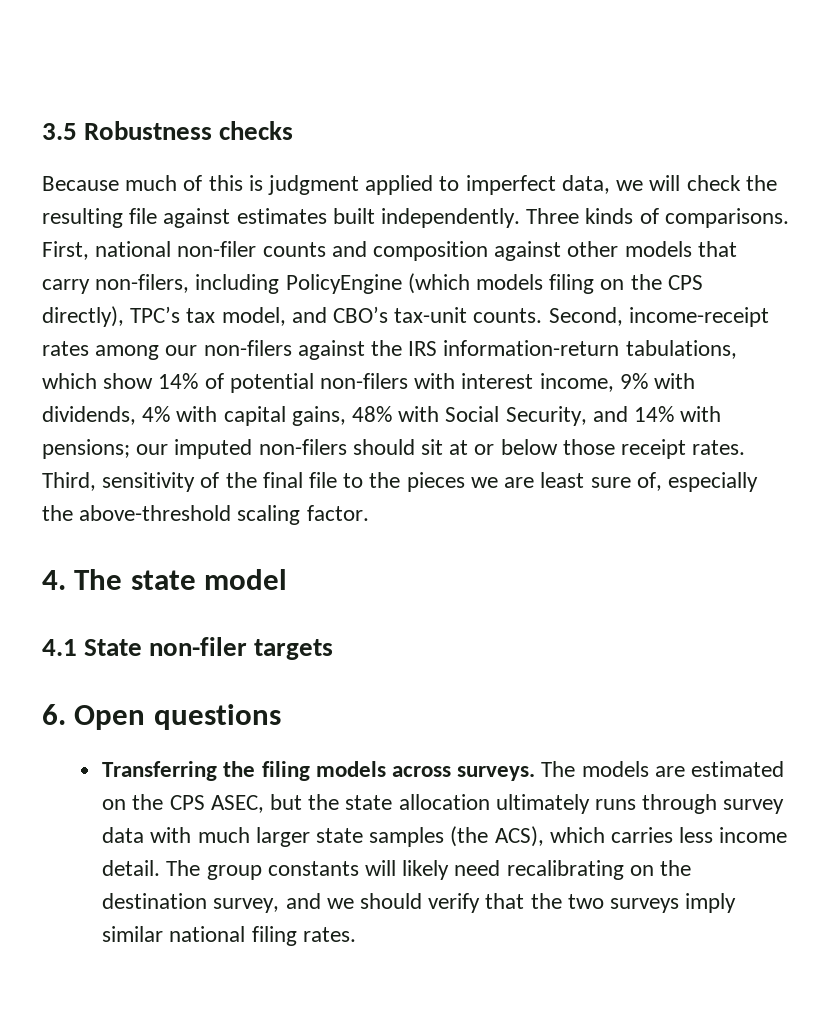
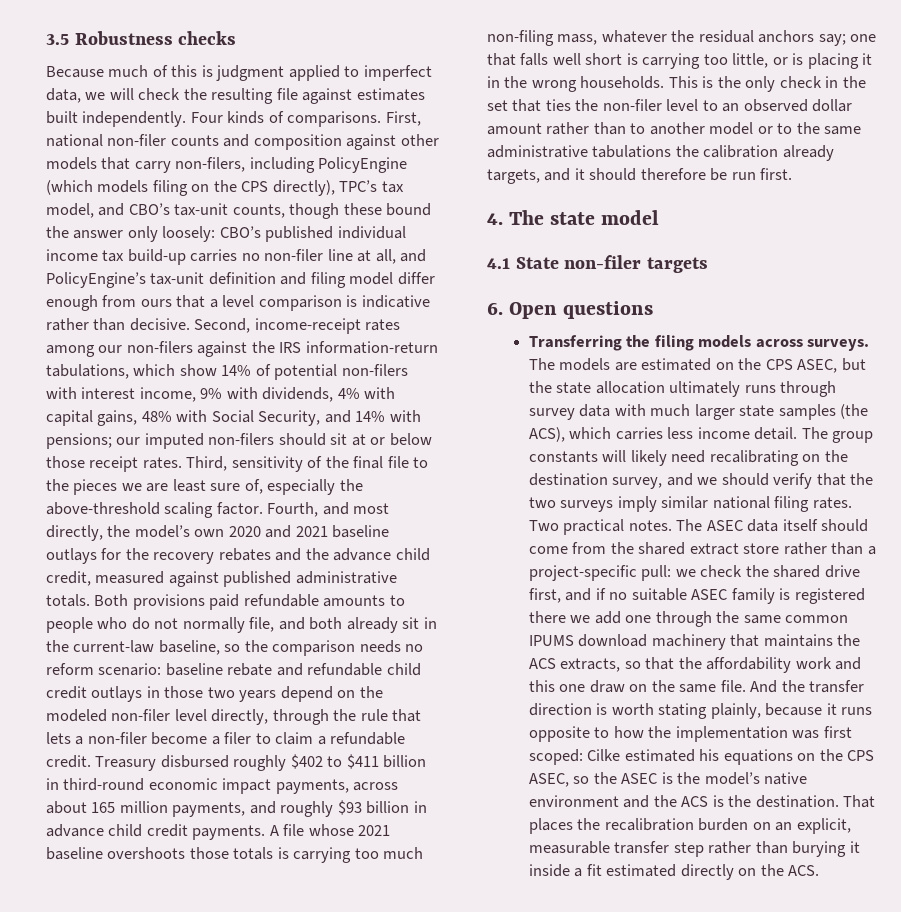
[526,208,580,224] Three -> [190,112,223,123] Four
[473,308,543,323] counts. -> [232,203,432,219] [46,226,406,242] [46,249,427,265] [46,272,435,288] [46,295,430,311] [46,318,190,331] counts, though these bound the answer only loosely: CBO’s published individual income tax build-up carries no non-filer line at all, and PolicyEngine’s tax-unit definition and filing model differ enough from ours that a level comparison is indicative rather than decisive.
(369, 513) none -> [267,502,390,517] [46,525,390,541] [46,548,430,564] [46,571,397,587] [46,594,405,610] [46,617,437,633] [46,640,424,656] [46,663,421,676] [46,686,383,702] [46,709,422,725] [46,732,406,745] [46,754,427,771] [46,778,399,794] [46,800,427,817] [46,824,391,840] [46,847,424,863] [487,30,877,46] [487,53,873,69] [487,76,866,92] [487,99,853,112] [487,122,862,135] [487,145,834,161] [487,168,793,184] Fourth, and most directly, the model’s own 2020 and 2021 baseline outlays for the recovery rebates and the advance child credit, measured against published administrative totals. Both provisions paid refundable amounts to people who do not normally file, and both already sit in the current-law baseline, so the comparison needs no reform scenario: baseline rebate and refundable child credit outlays in those two years depend on the modeled non-filer level directly, through the rule that lets a non-filer become a filer to claim a refundable credit. Treasury disbursed roughly $402 to $411 billion in third-round economic impact payments, across about 165 million payments, and roughly $93 billion in advance child credit payments. A file whose 2021 baseline overshoots those totals is carrying too much non-filing mass, whatever the residual anchors say; one that falls well short is carrying too little, or is placing it in the wrong households. This is the only check in the set that ties the non-filer level to an observed dollar amount rather than to another model or to the same administrative tabulations the calibration already targets, and it should therefore be run first.
(356, 934) none -> [528,519,869,535] [528,542,876,555] [528,565,860,581] [528,588,865,604] [528,611,849,627] [528,634,861,650] [528,657,862,673] [528,680,865,693] [528,703,873,719] [528,726,852,742] [528,749,875,765] [528,772,808,787] [528,795,876,808] [528,818,851,834] [528,841,860,857] [528,864,820,880] Two practical notes. The ASEC data itself should come from the shared extract store rather than a project-specific pull: we check the shared drive first, and if no suitable ASEC family is registered there we add one through the same common IPUMS download machinery that maintains the ACS extracts, so that the affordability work and this one draw on the same file. And the transfer direction is worth stating plainly, because it runs opposite to how the implementation was first scoped: Cilke estimated his equations on the CPS ASEC, so the ASEC is the model’s native environment and the ACS is the destination. That places the recalibration burden on an explicit, measurable transfer step rather than burying it inside a fit estimated directly on the ACS.

